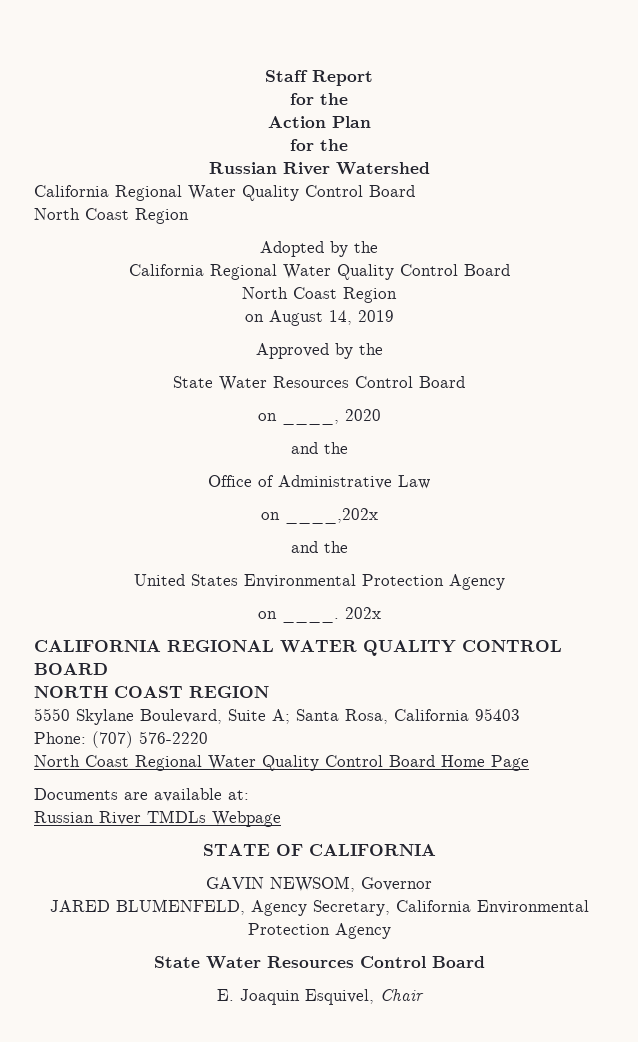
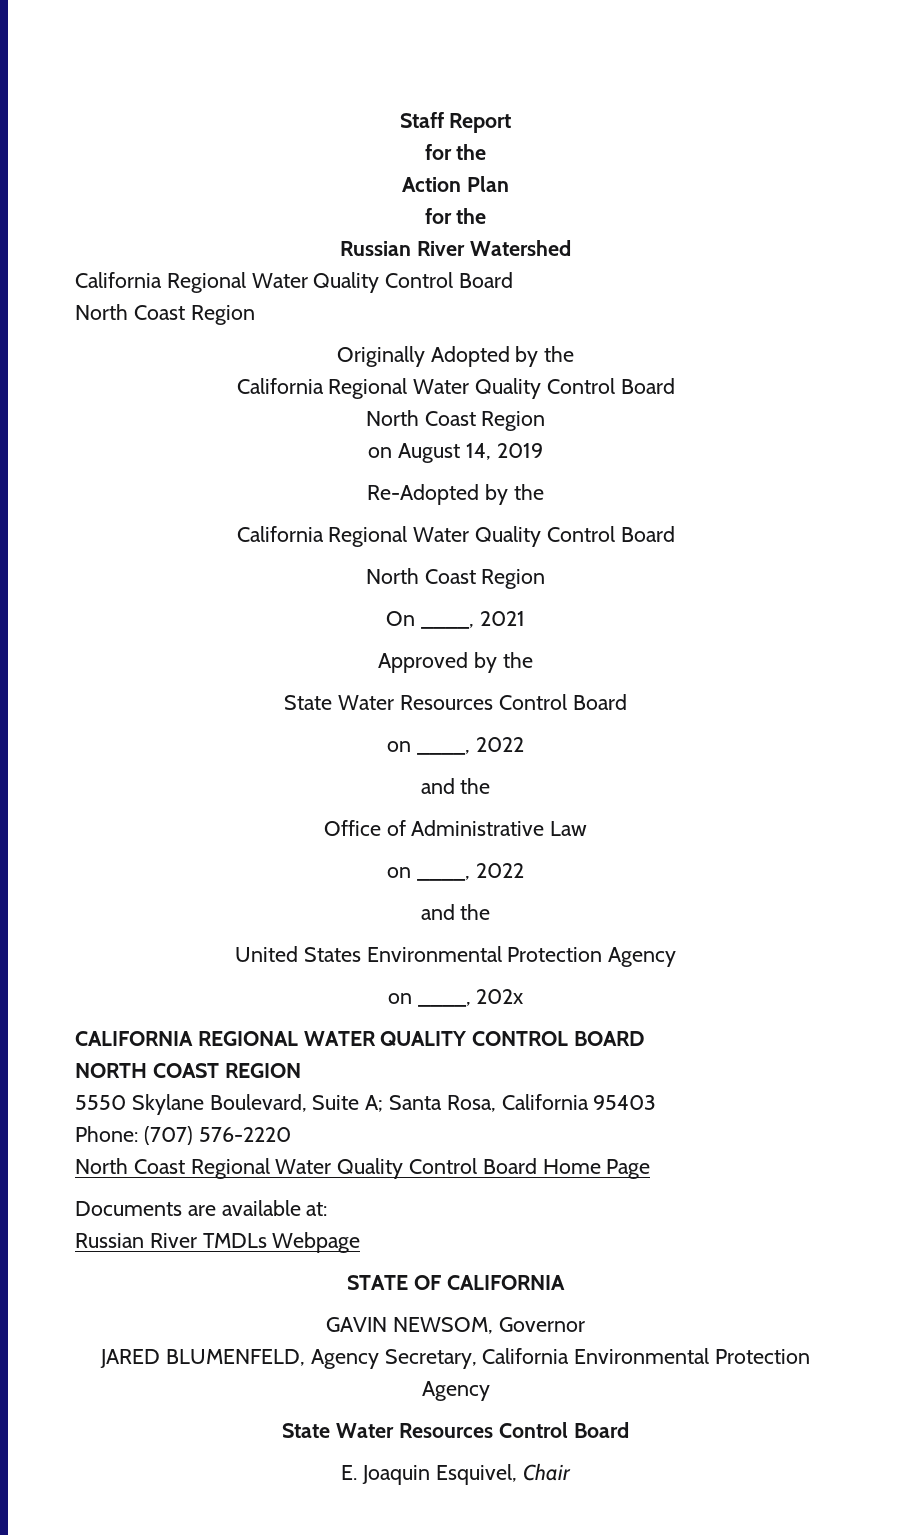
(189, 216) none -> [336,346,425,367] Originally
(394, 316) none -> [367,484,544,505] [236,526,675,547] [365,568,546,589] [386,611,525,629] // Re-Adopted by the // California Regional Water Quality Control Board // North Coast Region // On ____, 2021
[344,409,381,421] 2020 -> [475,737,524,752] 2022
[284,508,378,524] ____,202x -> [417,863,524,881] ____, 2022
[281,618,339,623] ____. -> [417,1002,471,1007] ____,

